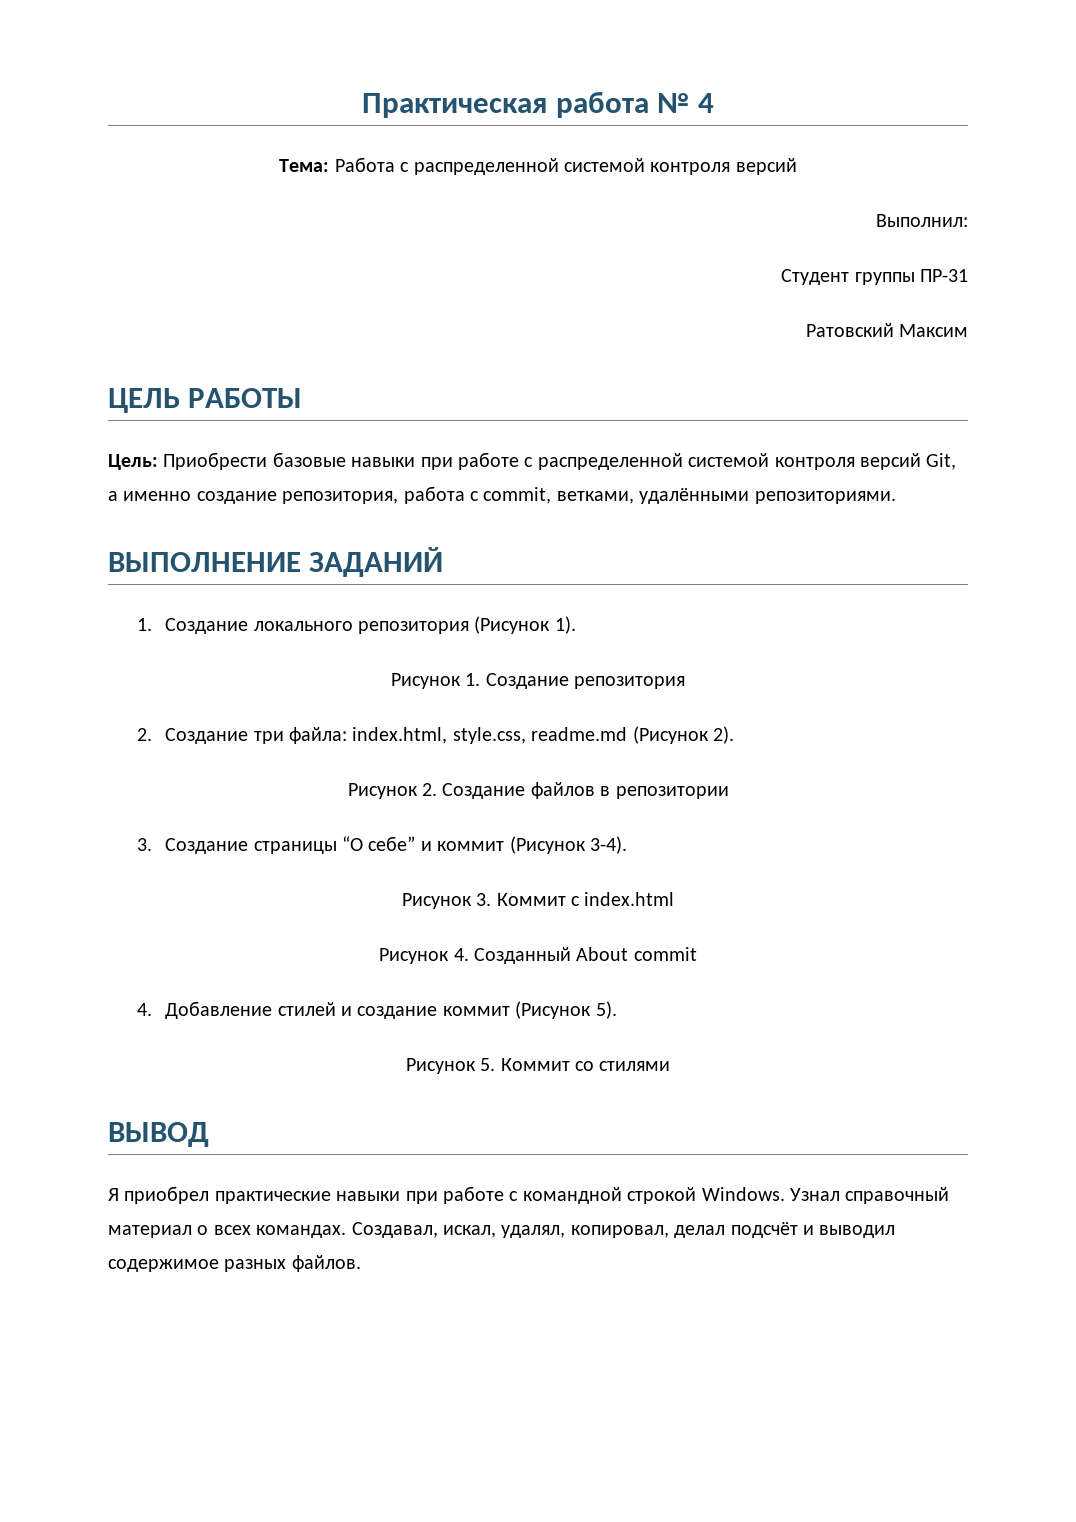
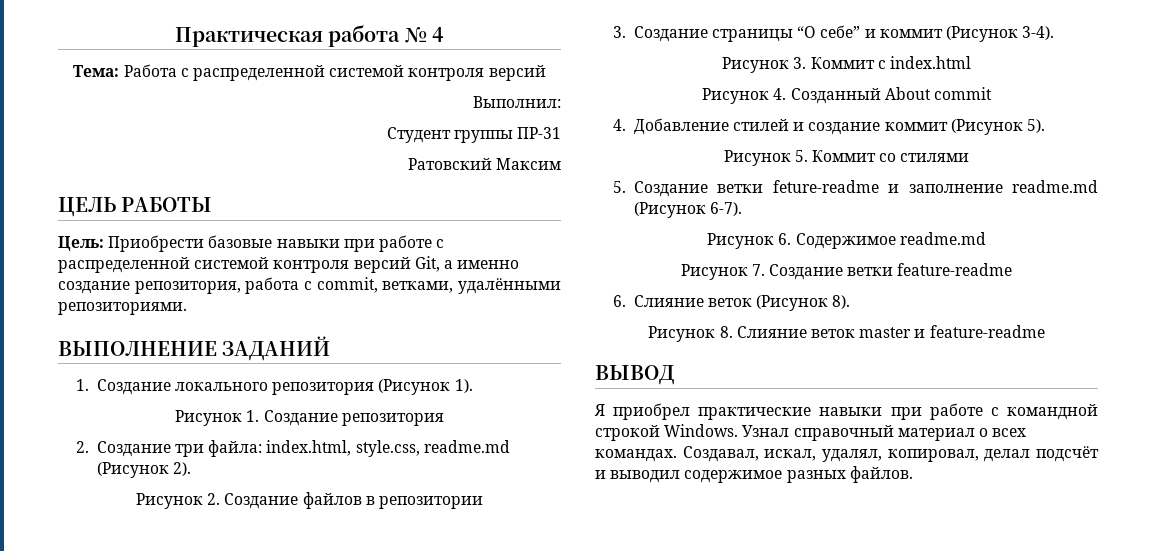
(671, 1066) none -> [613,180,1098,197] [633,202,742,218] [707,232,986,249] [680,263,1013,280] [613,295,851,311] [648,325,1045,342] // 5. Создание ветки feture-readme и заполнение readme.md (Рисунок 6-7). // Рисунок 6. Содержимое readme.md // Рисунок 7. Создание ветки feature-readme // 6. Слияние веток (Рисунок 8). // Рисунок 8. Слияние веток master и feature-readme

